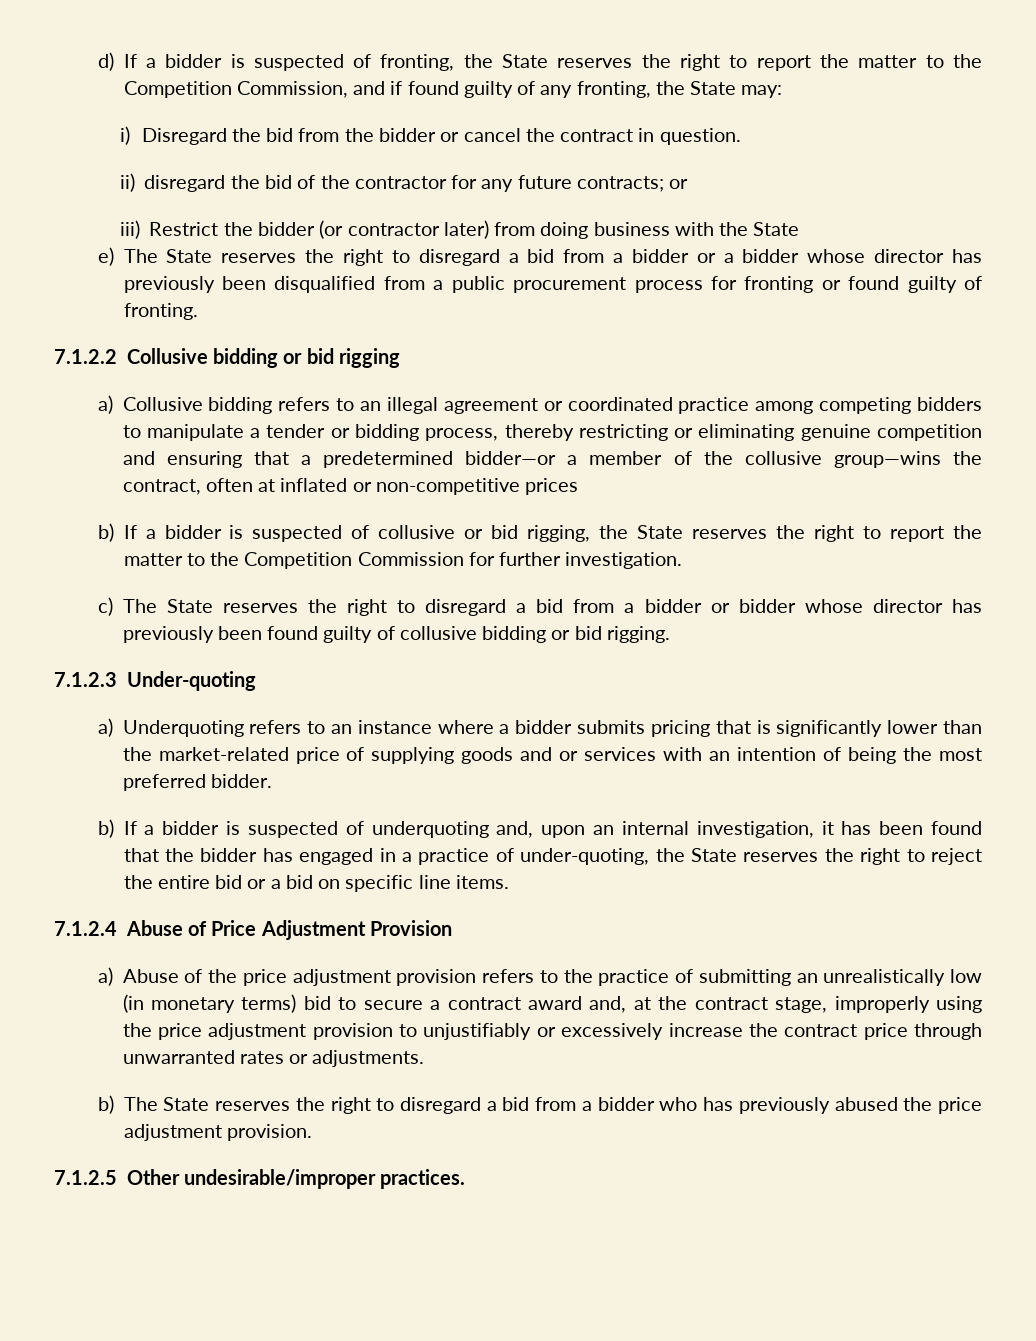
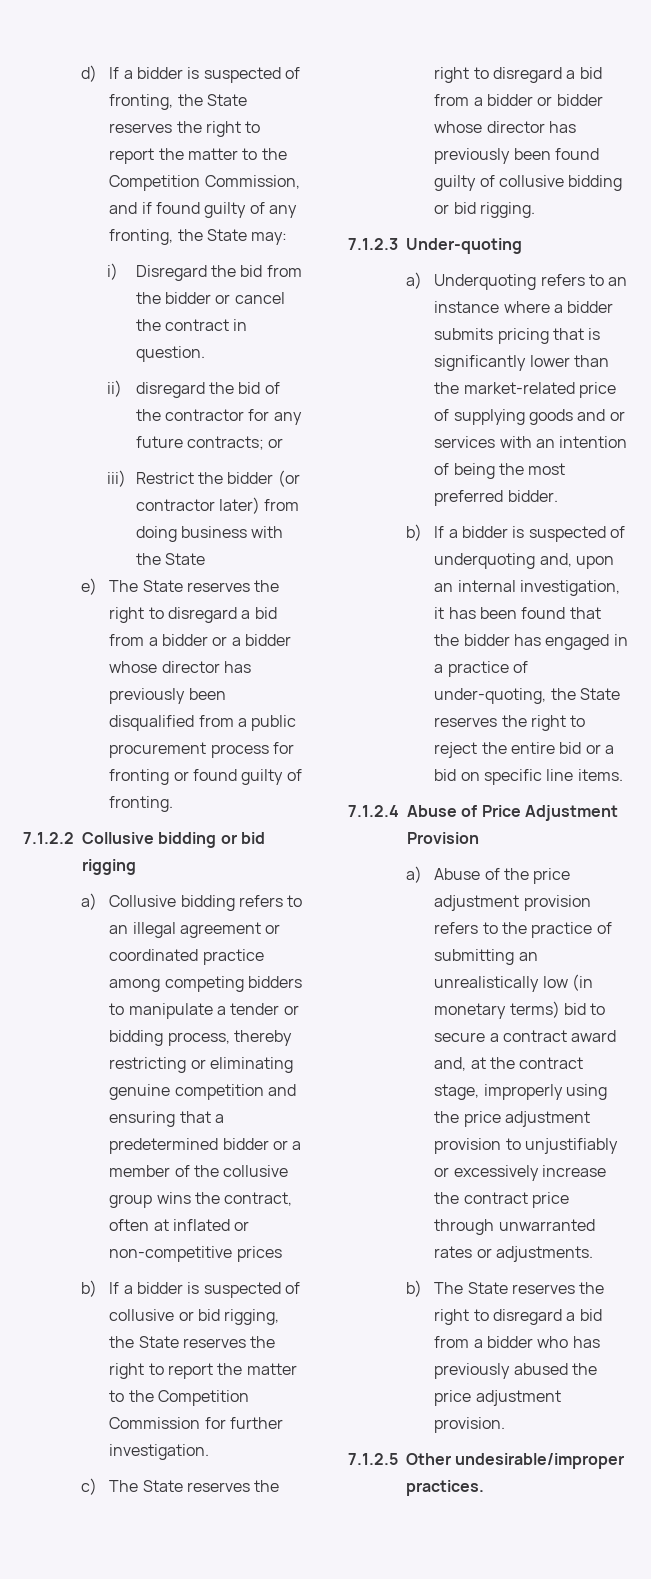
[465,451,557,465] bidder—or -> [222,1138,289,1150] bidder or
[833,451,941,468] group—wins -> [109,1192,191,1208] group wins

